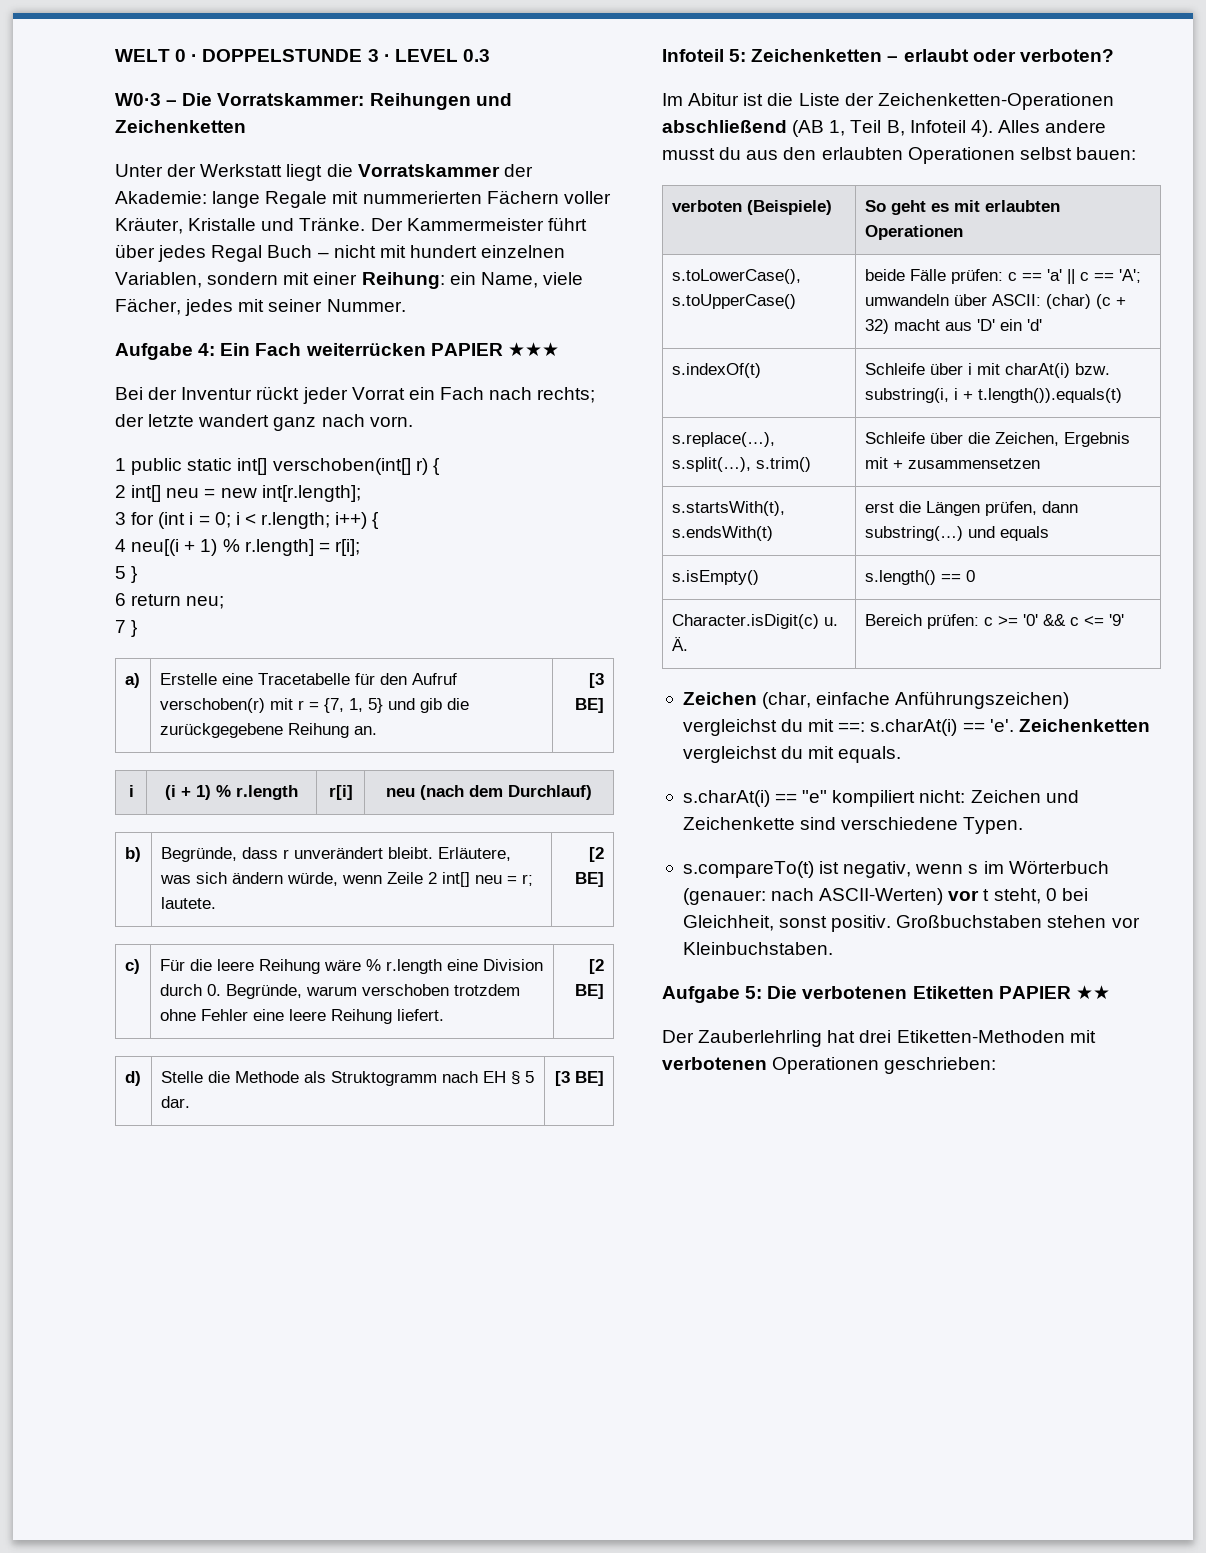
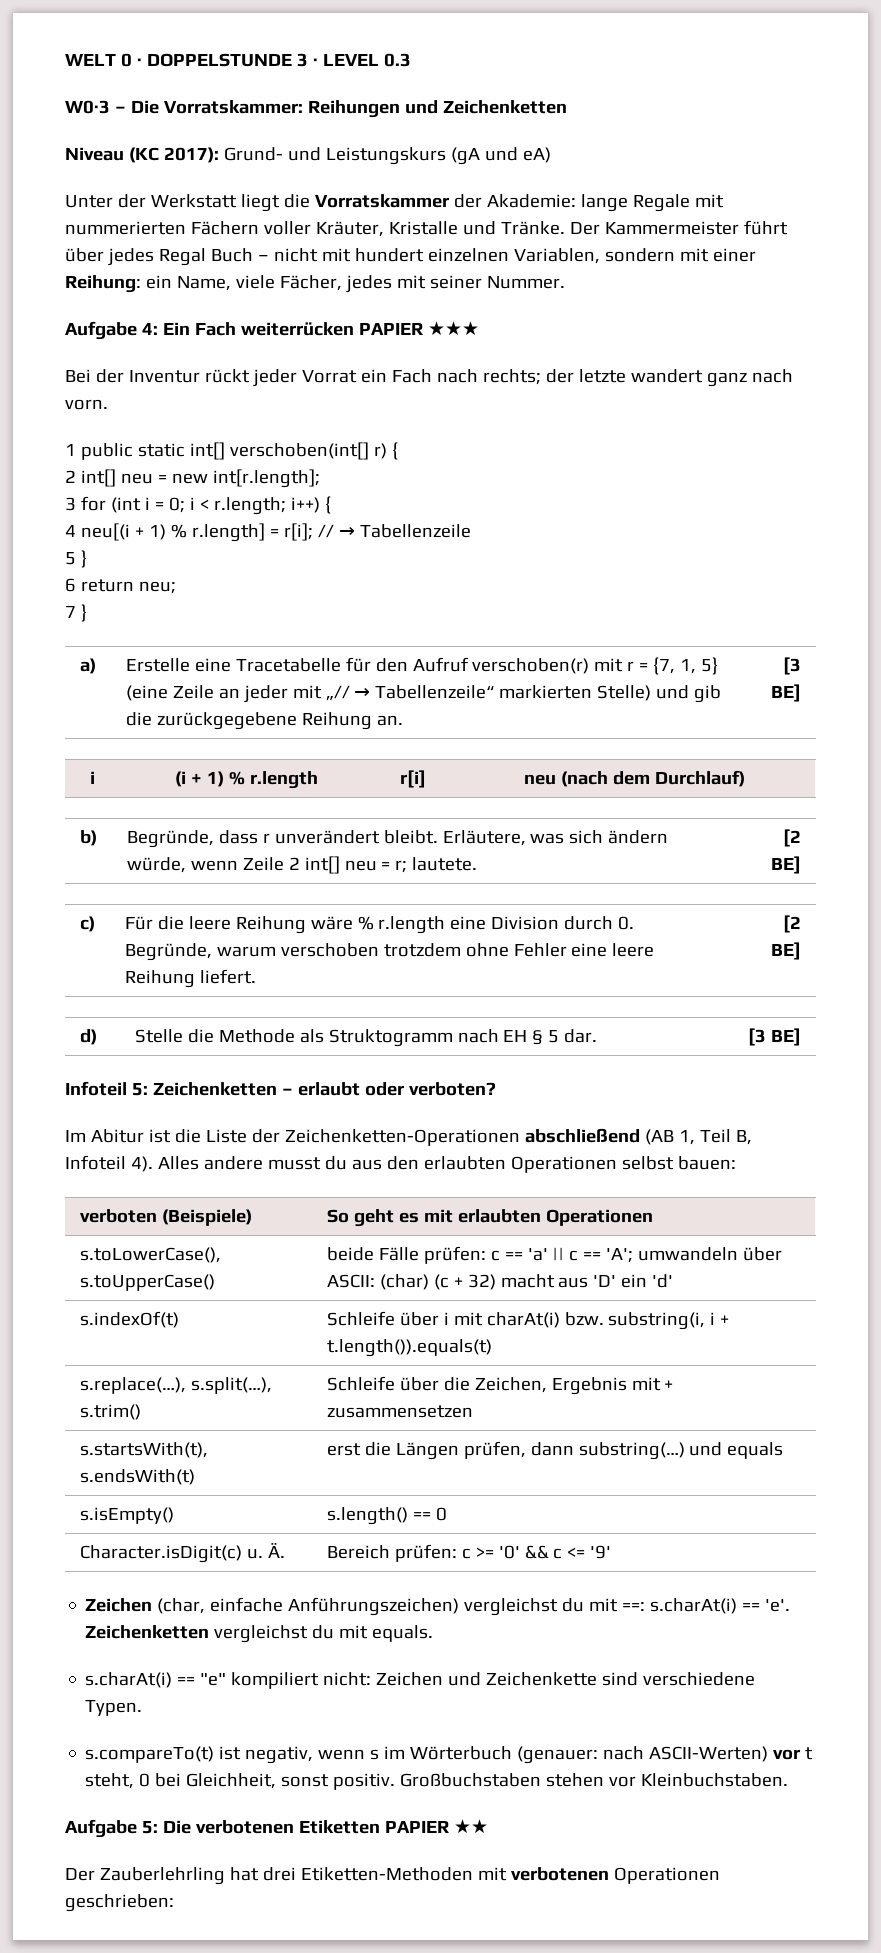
(246, 126) none -> [65,147,551,165] // Niveau (KC 2017): Grund- und Leistungskurs (gA und eA)
(360, 547) none -> [317,524,471,538] // → Tabellenzeile
(383, 705) none -> [125,685,652,703] (eine Zeile an jeder mit „// → Tabellenzeile“ markierten Stelle)

